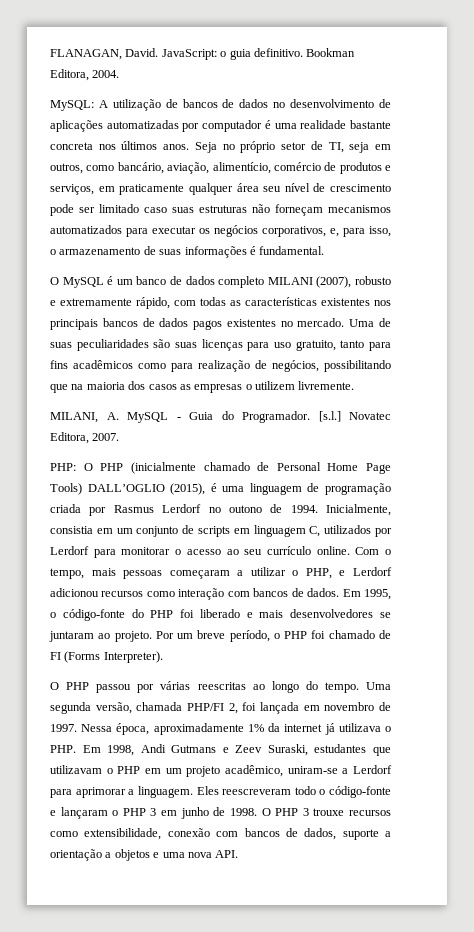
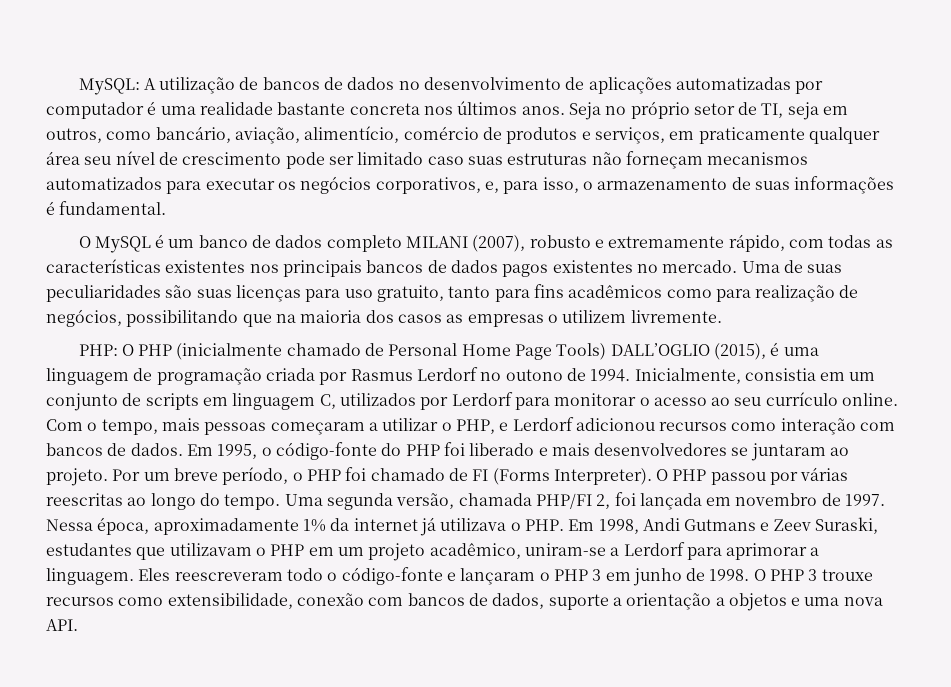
[50,48,356,60] [50,69,120,81] FLANAGAN, David. JavaScript: o guia definitivo. Bookman Editora, 2004. // -> (78, 86) none
[50,411,391,423] [50,432,120,444] // MILANI, A. MySQL - Guia do Programador. [s.l.] Novatec Editora, 2007. -> (722, 316) none
(163, 657) // -> (652, 476) none

